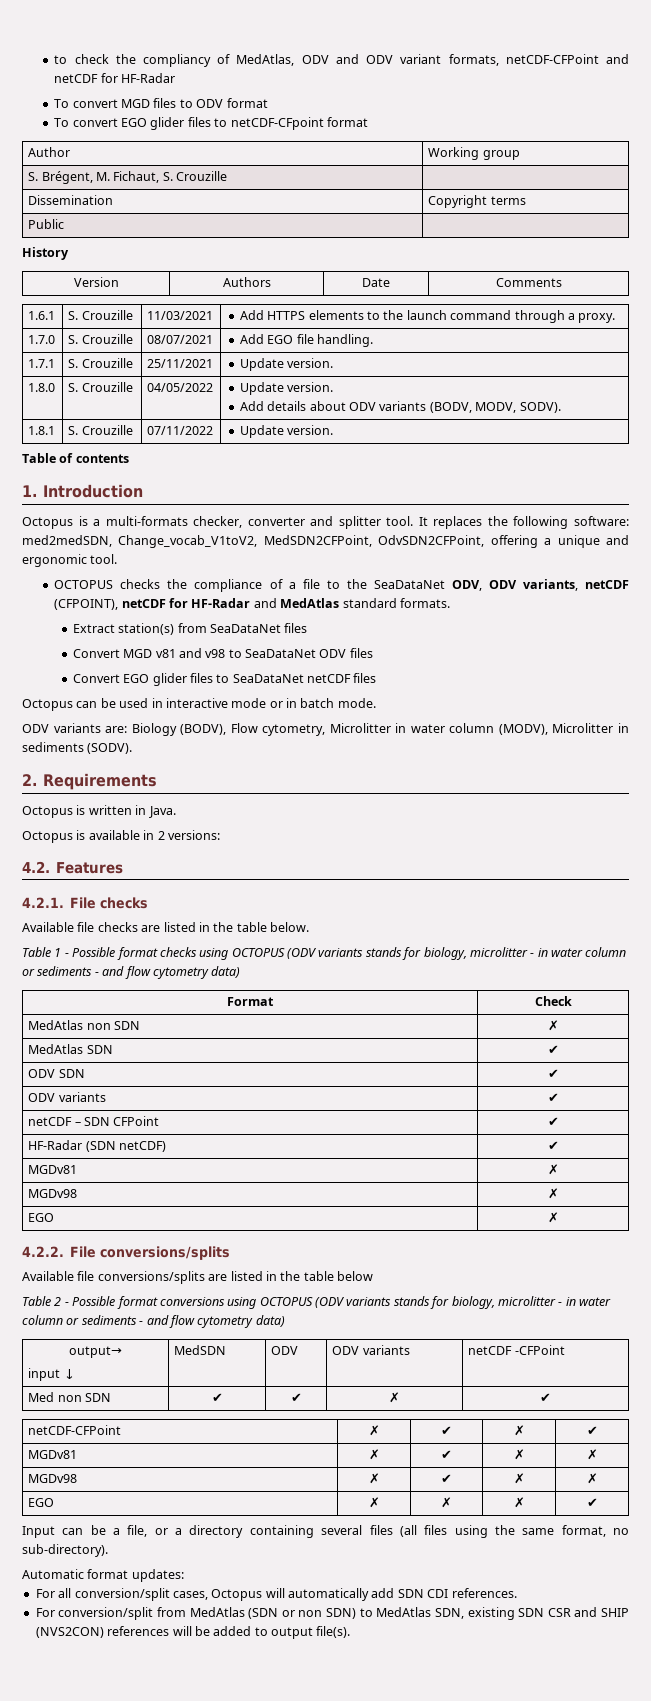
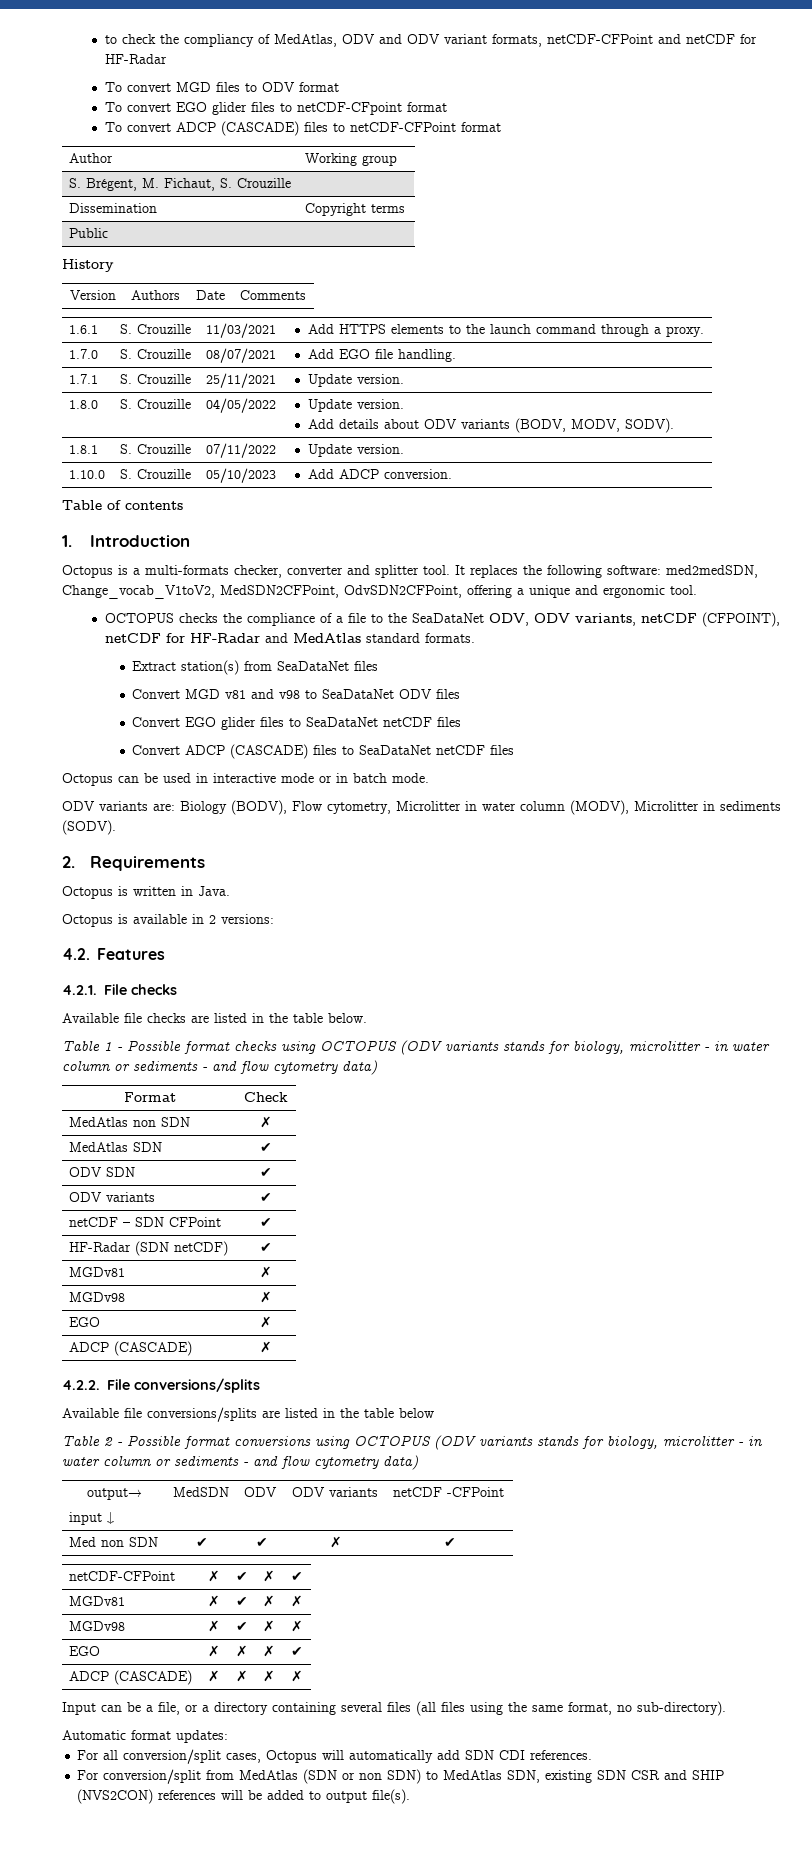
(368, 122) none -> [104,121,501,136] // To convert ADCP (CASCADE) files to netCDF-CFPoint format
(334, 430) none -> [69,470,106,479] [120,469,192,479] [206,468,277,483] [307,469,452,479] // 1.10.0 | S. Crouzille | 05/10/2023 | Add ADCP conversion.
(377, 678) none -> [132,744,515,759] // Convert ADCP (CASCADE) files to SeaDataNet netCDF files
(559, 1217) none -> [69,1341,193,1356] [260,1341,272,1353] // ADCP (CASCADE) | ✗
(598, 1502) none -> [69,1670,193,1685] [208,1670,220,1682] [235,1670,248,1682] [263,1670,275,1682] [290,1670,303,1682] // ADCP (CASCADE) | ✗ | ✗ | ✗ | ✗

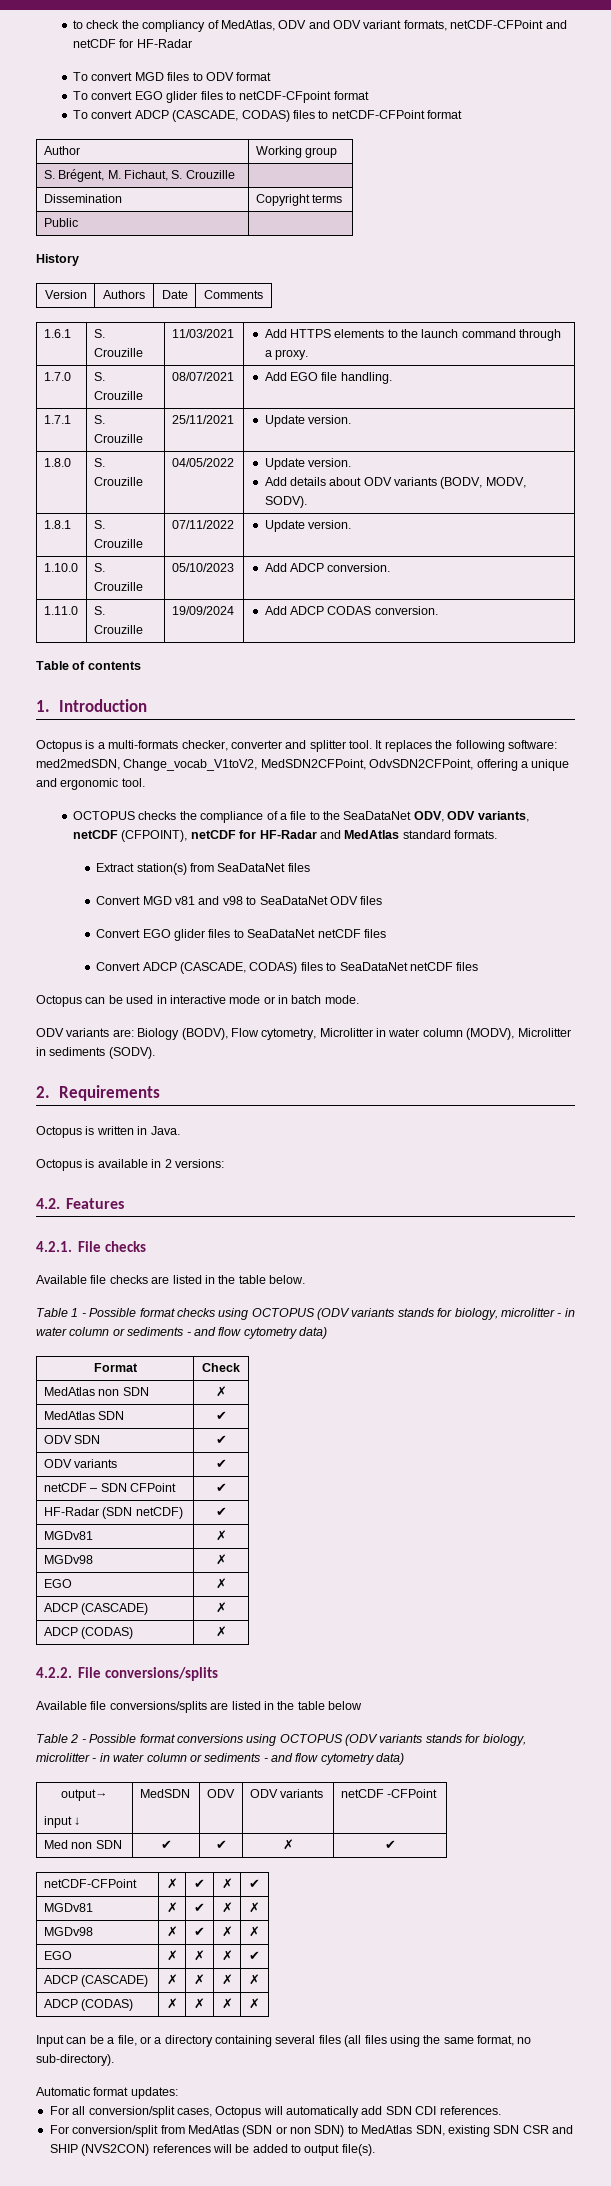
[220,121,299,136] (CASCADE) -> [172,110,290,122] (CASCADE, CODAS)
(452, 474) none -> [43,606,78,615] [93,606,105,615] [93,625,143,634] [171,606,234,615] [264,606,438,615] // 1.11.0 | S. Crouzille | 19/09/2024 | Add ADCP CODAS conversion.
[230,744,309,759] (CASCADE) -> [180,962,298,974] (CASCADE, CODAS)
(272, 1347) none -> [43,1627,134,1639] [215,1626,227,1637] // ADCP (CODAS) | ✗
(303, 1676) none -> [43,1999,134,2011] [166,1998,178,2009] [194,1998,205,2009] [221,1998,233,2009] [249,1998,260,2009] // ADCP (CODAS) | ✗ | ✗ | ✗ | ✗

